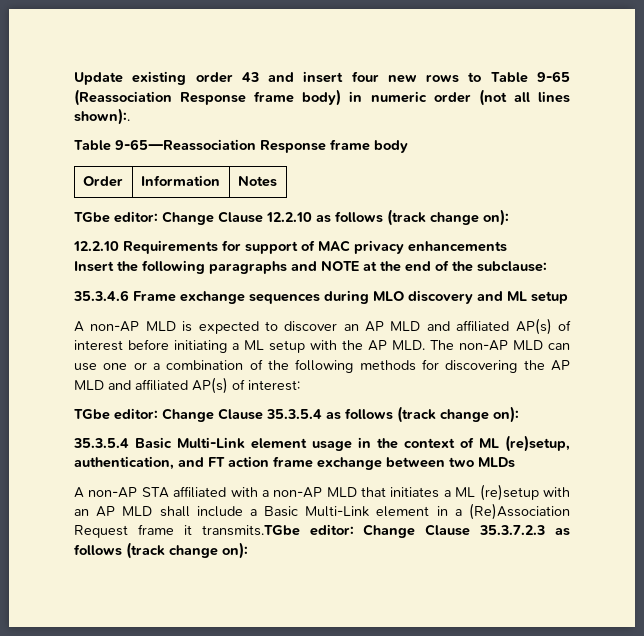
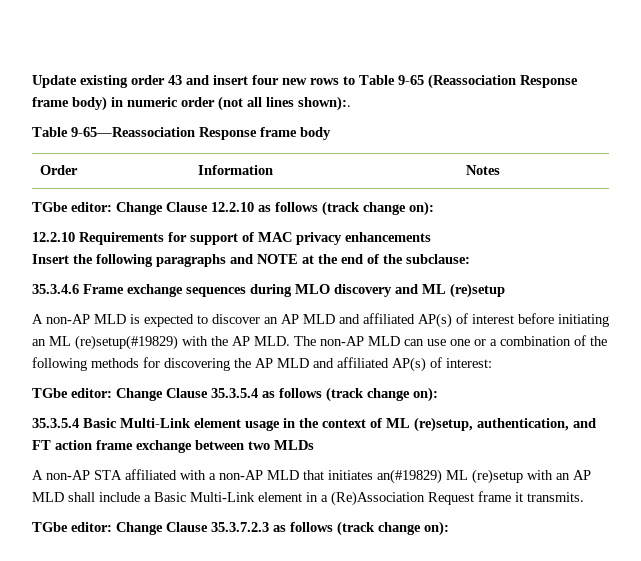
[531,291,568,304] setup -> [450,283,505,298] (re)setup
[232,340,305,353] a ML setup -> [32,335,178,350] an ML (re)setup(#19829)
[443,490,451,497] a -> [377,469,442,484] an(#19829)
[201,525,300,536] transmits.TGbe -> [527,492,584,502] [32,522,68,532] transmits. // TGbe

